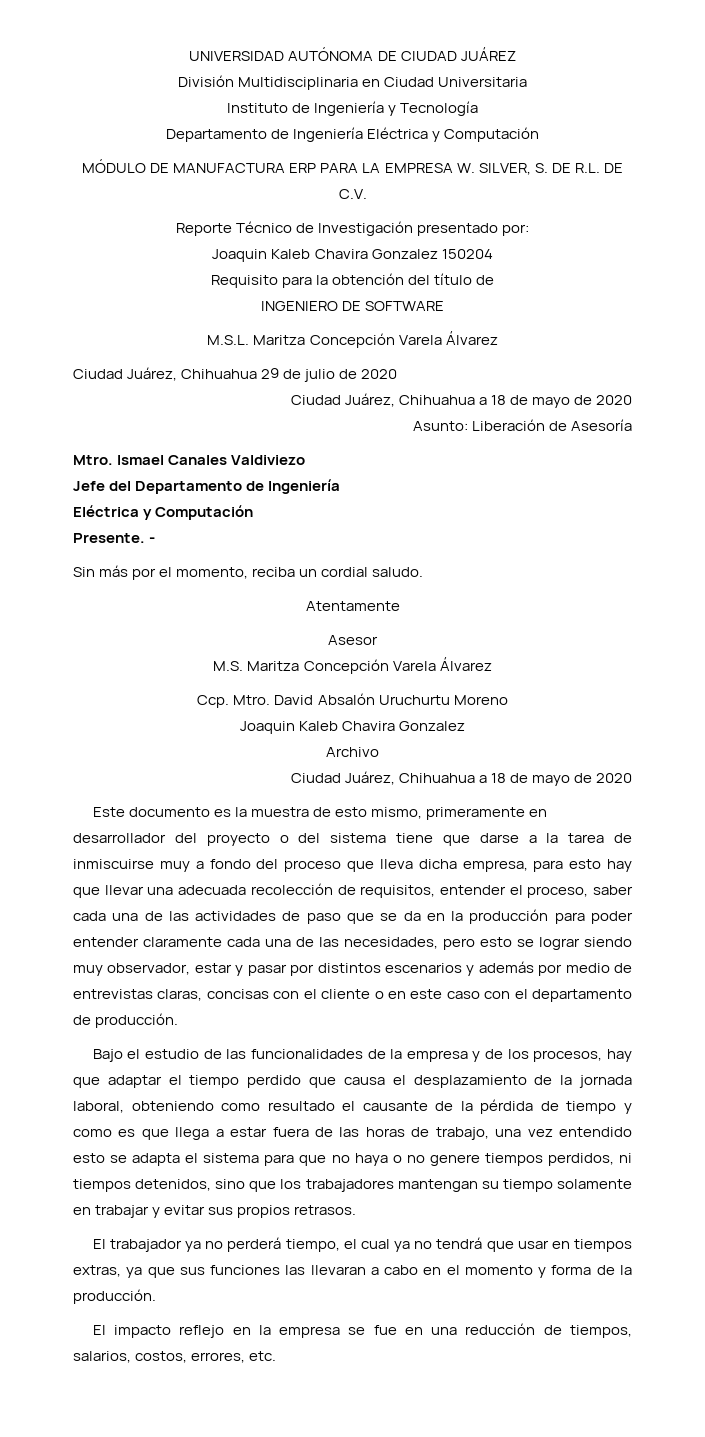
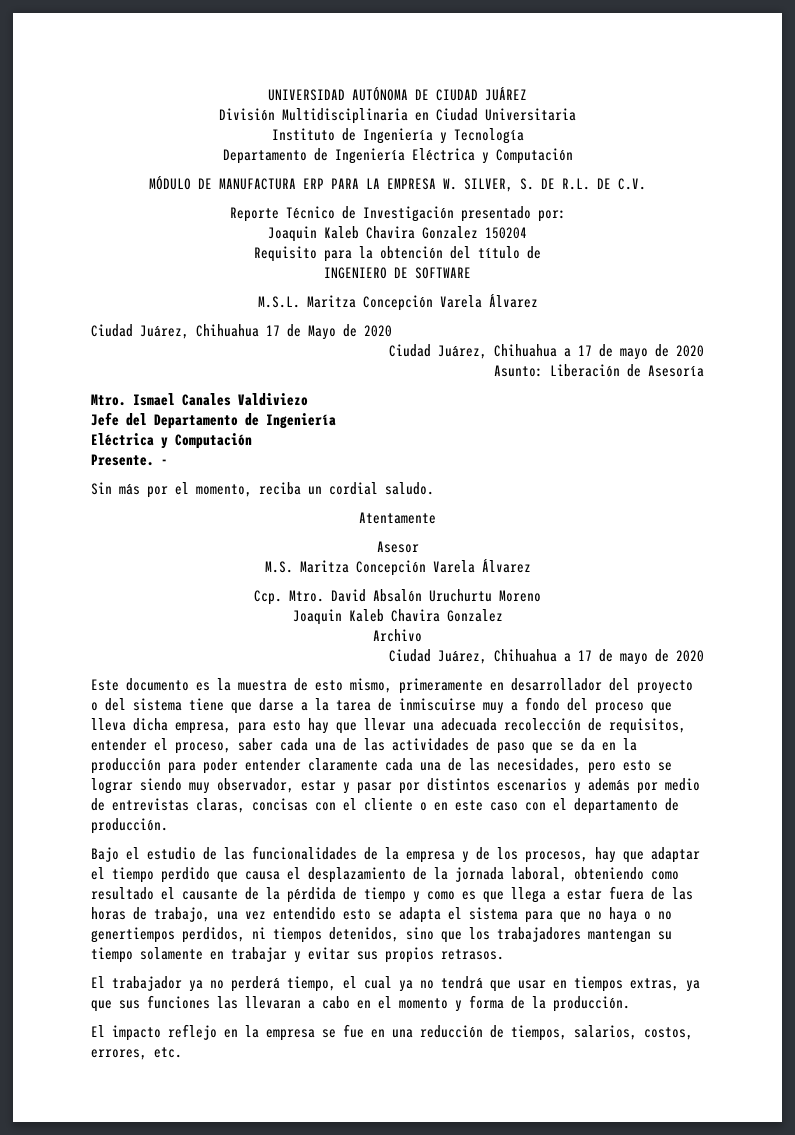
[261,368,336,382] 29 de julio -> [266,324,336,340] 17 de Mayo
[490,395,506,405] 18 -> [578,345,592,356] 17
[490,773,506,783] 18 -> [578,650,592,661] 17
[429,1153,543,1166] genere tiempos -> [91,927,175,943] genertiempos

